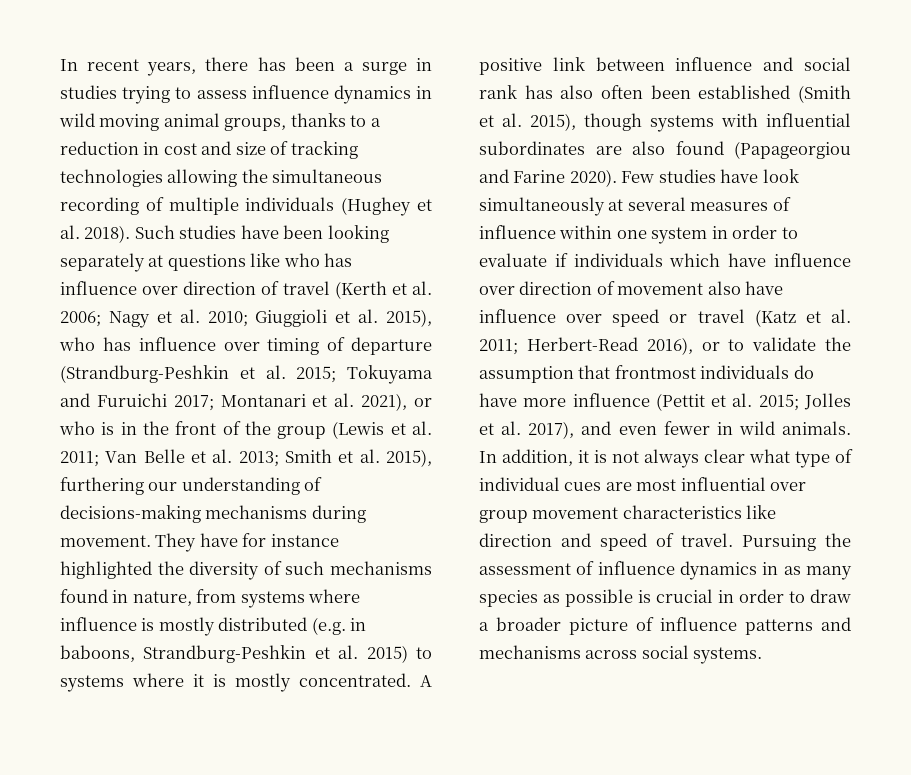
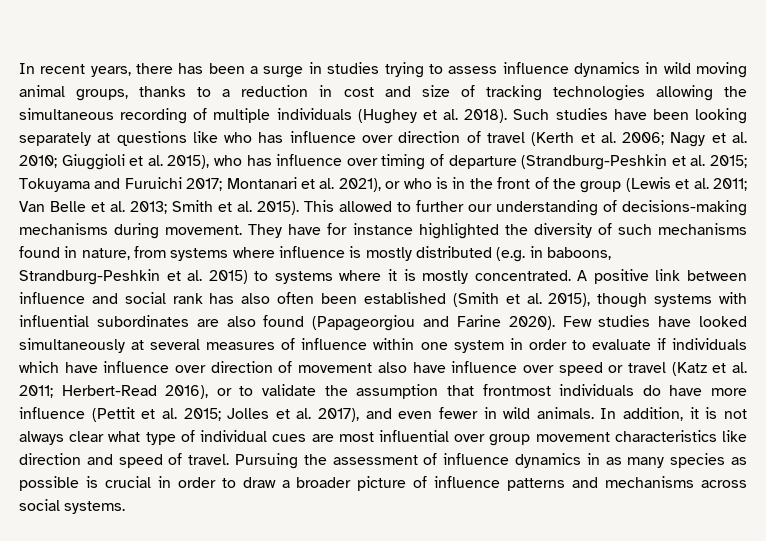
[386,449,432,467] [60,477,144,495] 2015), furthering -> [257,200,464,215] 2015). This allowed to further
[762,169,799,183] look -> [699,316,748,327] looked

